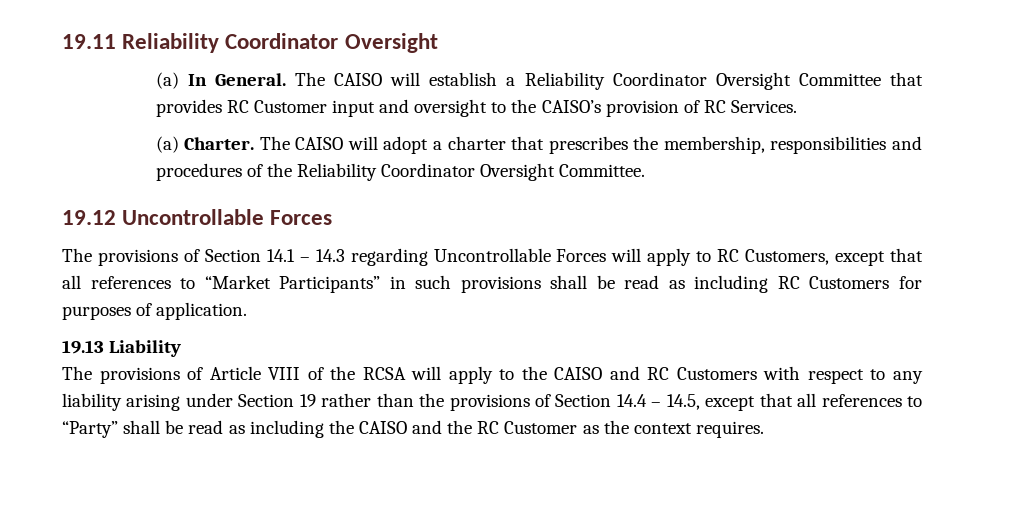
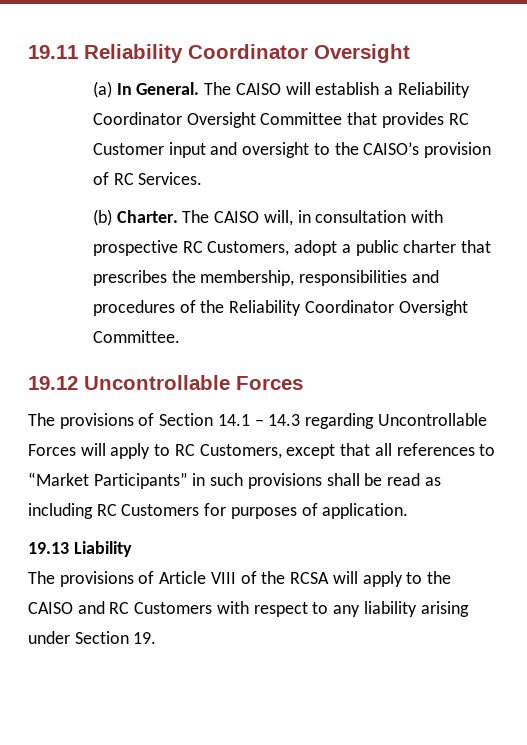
[155,136,179,153] (a) -> [92,209,112,226] (b)
[347,136,378,150] will -> [263,210,444,226] [92,240,290,256] will, in consultation with prospective RC Customers,
(442, 145) none -> [355,240,399,256] public
[299,393,923,411] [62,420,764,438] 19 rather than the provisions of Section 14.4 – 14.5, except that all references to “Party” shall be read as including the CAISO and the RC Customer as the context requires. -> [133,632,157,644] 19.

